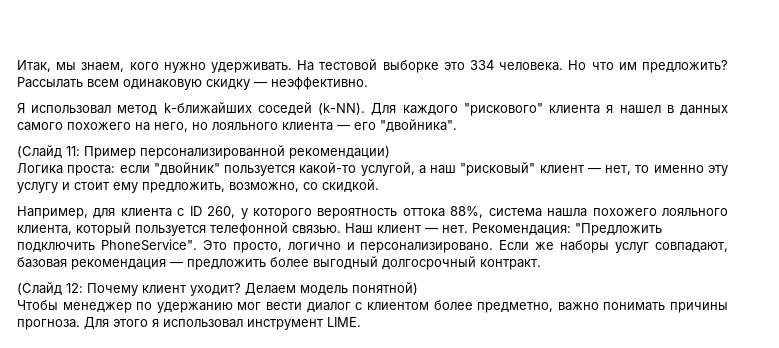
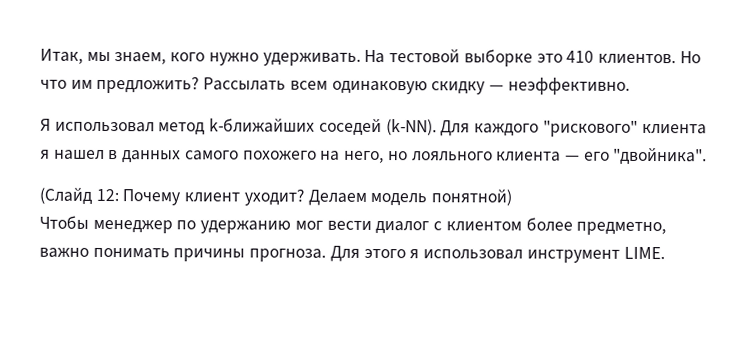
[469,60,564,71] 334 человека. -> [566,50,676,65] 410 клиентов.
[17,145,390,159] [17,162,728,176] [17,179,379,193] [17,206,729,219] [17,222,662,236] [17,239,728,253] [17,256,541,270] // (Слайд 11: Пример персонализированной рекомендации) // Логика проста: если "двойник" пользуется какой-то услугой, а наш "рисковый" клиент — нет, то именно эту услугу и стоит ему предложить, возможно, со скидкой. // Например, для клиента с ID 260, у которого вероятность оттока 88%, система нашла похожего лояльного клиента, который пользуется телефонной связью. Наш клиент — нет. Рекомендация: "Предложить подключить PhoneService". Это просто, логично и персонализировано. Если же наборы услуг совпадают, базовая рекомендация — предложить более выгодный долгосрочный контракт. -> (708, 156) none

